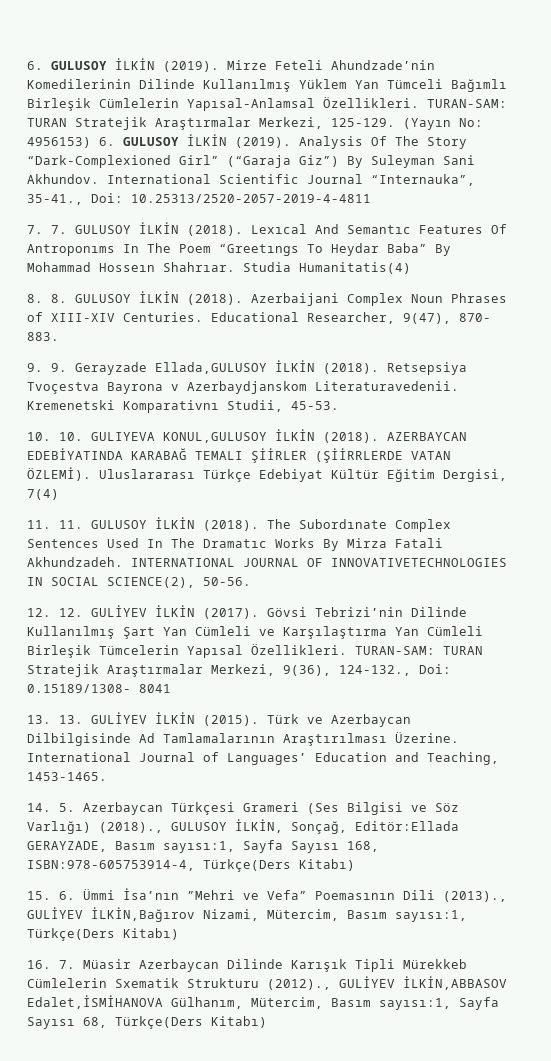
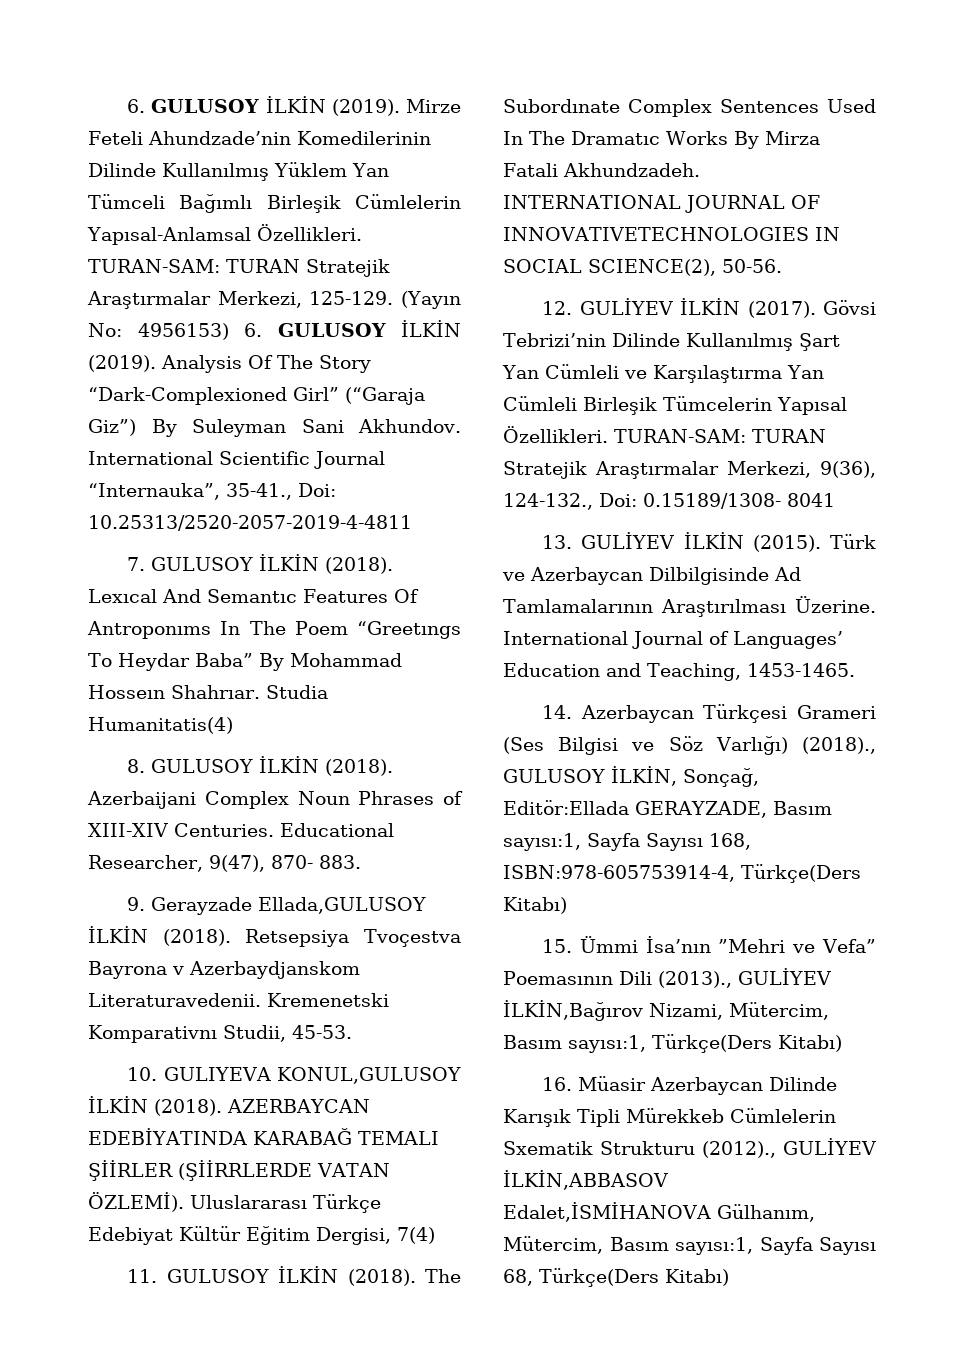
[51,225,67,234] 7. -> (146, 564) none
[51,294,67,303] 8. -> (146, 766) none
[51,363,67,372] 9. -> (146, 904) none
[59,432,83,441] 10. -> (158, 1074) none
[59,520,83,529] 11. -> (158, 1276) none
[59,608,83,617] 12. -> (573, 308) none
[59,715,83,724] 13. -> (573, 542) none
[59,803,75,812] 5. -> (573, 712) none
[59,891,75,900] 6. -> (573, 946) none
[59,960,75,969] 7. -> (573, 1084) none

